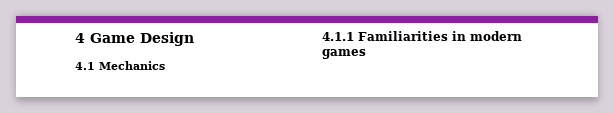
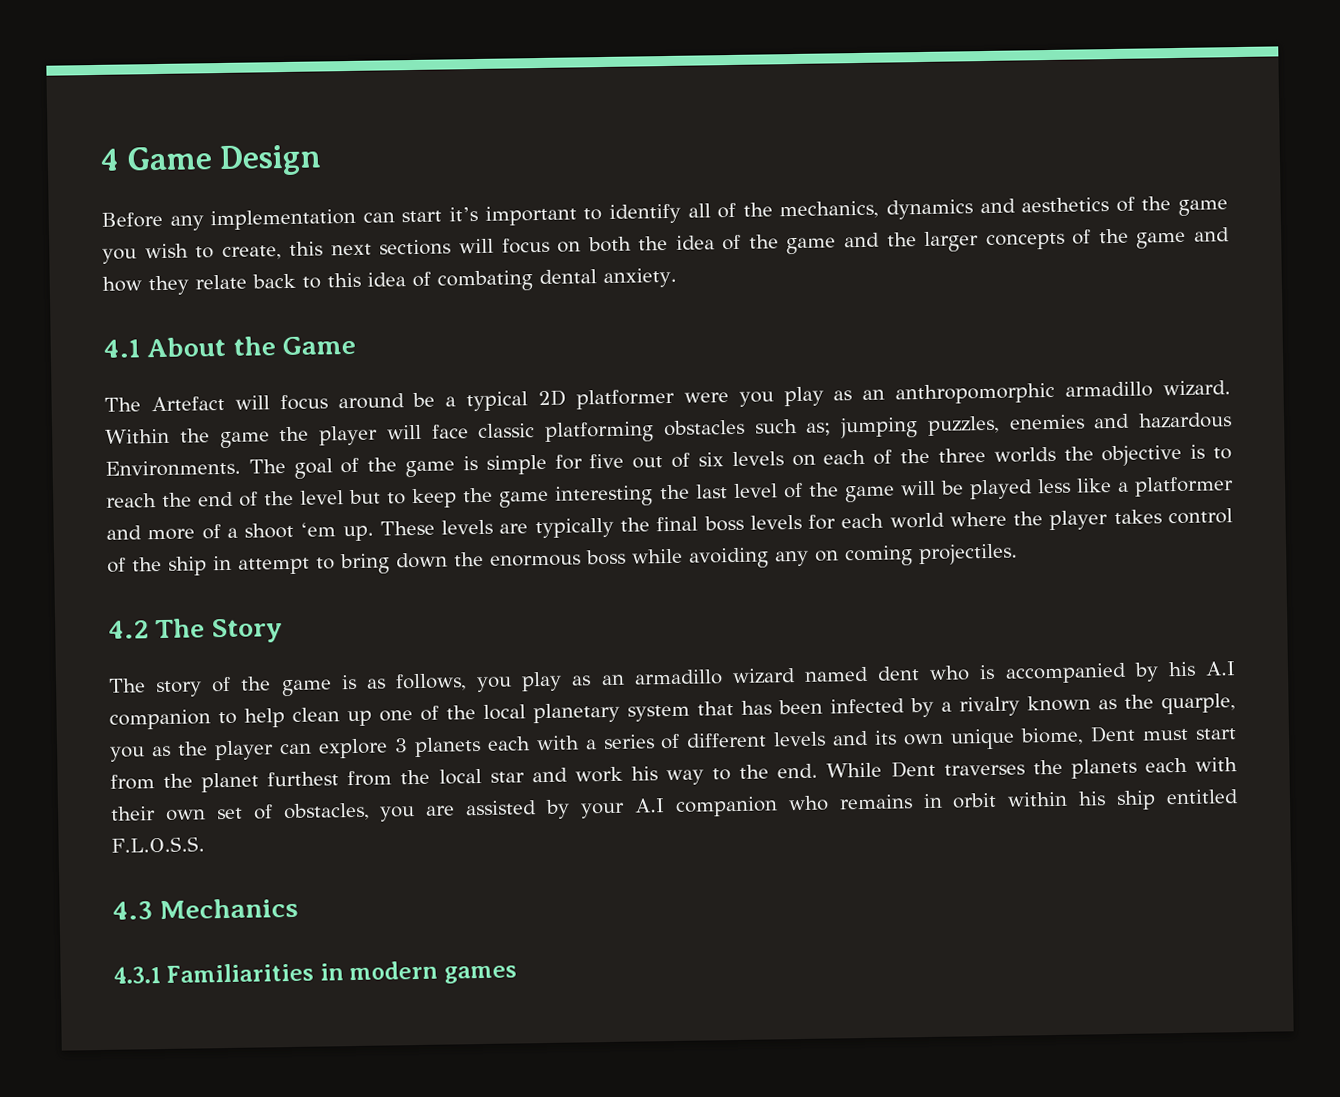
[75,62,95,70] 4.1 -> [101,196,1228,231] [102,227,1231,264] [102,267,677,296] [103,335,357,358] [104,380,1231,412] [105,412,1232,449] [105,444,1233,479] [106,476,1234,509] [106,508,1233,542] [107,543,1018,576] [108,618,283,644] [108,661,1236,698] [109,693,1236,730] [110,725,1238,762] [110,757,1238,793] [110,789,1240,822] [111,836,205,853] [112,900,153,920] Before any implementation can start it’s important to identify all of the mechanics, dynamics and aesthetics of the game you wish to create, this next sections will focus on both the idea of the game and the larger concepts of the game and how they relate back to this idea of combating dental anxiety. // 4.1 About the Game // The Artefact will focus around be a typical 2D platformer were you play as an anthropomorphic armadillo wizard. Within the game the player will face classic platforming obstacles such as; jumping puzzles, enemies and hazardous Environments. The goal of the game is simple for five out of six levels on each of the three worlds the objective is to reach the end of the level but to keep the game interesting the last level of the game will be played less like a platformer and more of a shoot ‘em up. These levels are typically the final boss levels for each world where the player takes control of the ship in attempt to bring down the enormous boss while avoiding any on coming projectiles. // 4.2 The Story // The story of the game is as follows, you play as an armadillo wizard named dent who is accompanied by his A.I companion to help clean up one of the local planetary system that has been infected by a rivalry known as the quarple, you as the player can explore 3 planets each with a series of different levels and its own unique biome, Dent must start from the planet furthest from the local star and work his way to the end. While Dent traverses the planets each with their own set of obstacles, you are assisted by your A.I companion who remains in orbit within his ship entitled F.L.O.S.S. // 4.3
[322,32,354,41] 4.1.1 -> [113,966,161,984] 4.3.1

